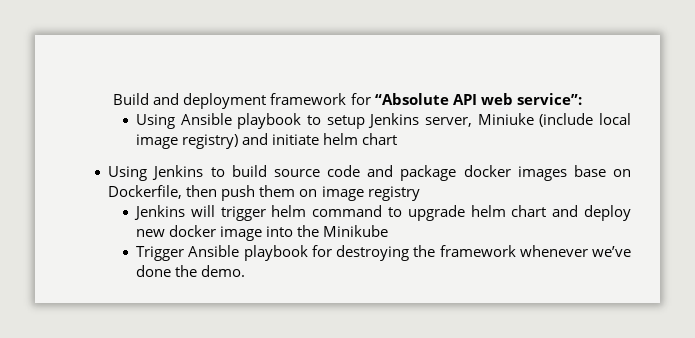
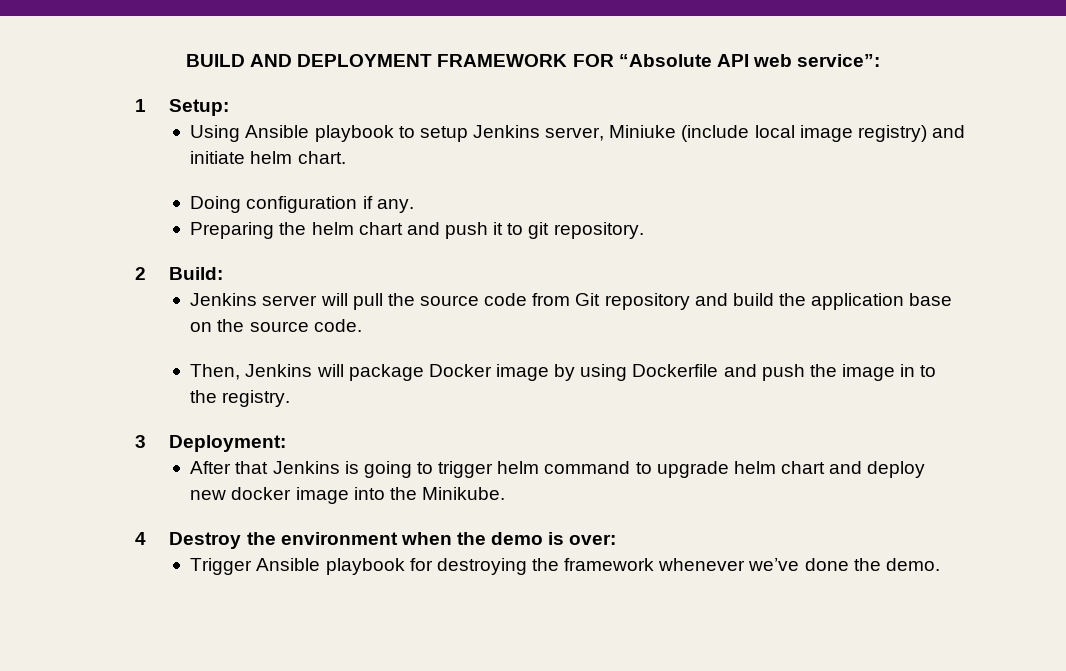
[113,93,371,109] Build and deployment framework for -> [185,54,614,67] BUILD AND DEPLOYMENT FRAMEWORK FOR
(582, 99) none -> [135,99,230,116] // 1 Setup:
[362,133,398,145] [108,165,631,181] [108,185,420,201] [134,205,215,220] chart // Using Jenkins to build source code and package docker images base on Dockerfile, then push them on image registry // Jenkins will -> [297,151,346,164] [190,196,414,213] [190,222,644,239] [135,267,224,280] [190,293,953,310] [190,319,362,332] [190,364,937,381] [190,390,291,407] [135,435,287,452] [190,461,433,478] chart. // Doing configuration if any. // Preparing the helm chart and push it to git repository. // 2 Build: // Jenkins server will pull the source code from Git repository and build the application base on the source code. // Then, Jenkins will package Docker image by using Dockerfile and push the image in to the registry. // 3 Deployment: // After that Jenkins is going to
[323,225,389,237] Minikube -> [421,487,505,500] [135,532,617,549] Minikube. // 4 Destroy the environment when the demo is over:

